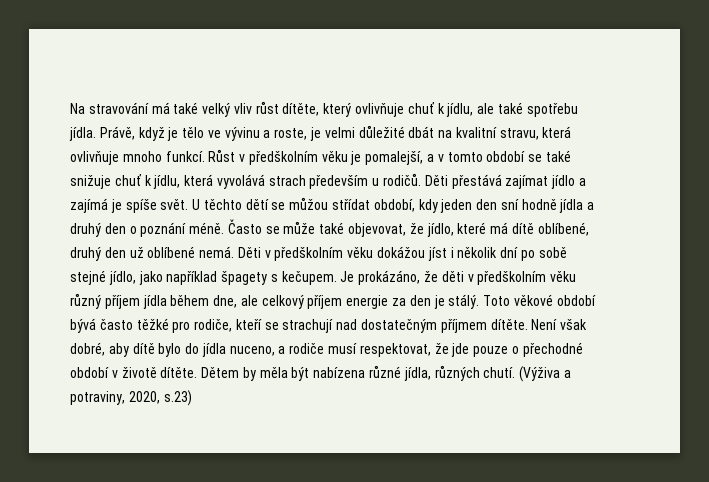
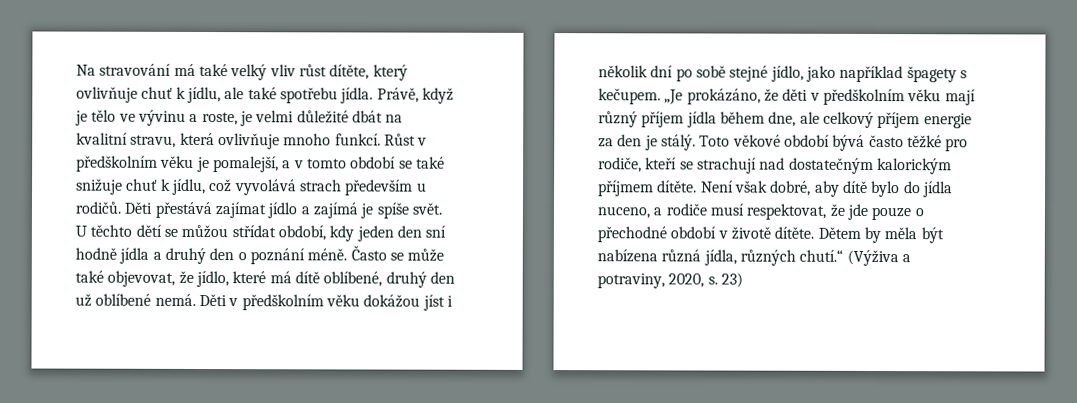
[184,174,214,186] která -> [209,179,233,193] což
[340,271,355,282] Je -> [664,89,684,105] „Je
(577, 276) none -> [944,89,976,106] mají
(438, 326) none -> [876,158,952,175] kalorickým
[369,365,402,378] různé -> [661,249,702,263] různá
[483,367,516,378] chutí. -> [799,249,844,262] chutí.“
[163,390,192,406] s.23) -> [707,272,743,288] s. 23)

